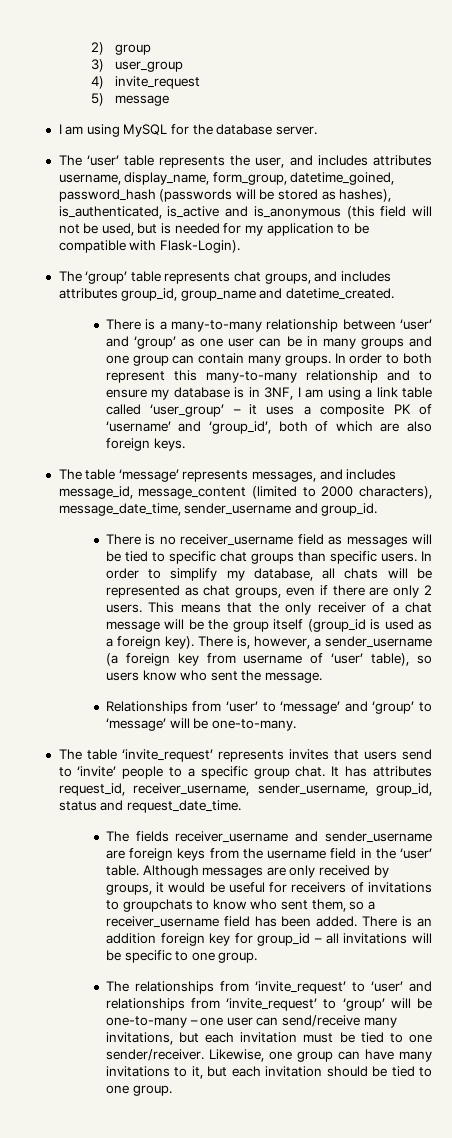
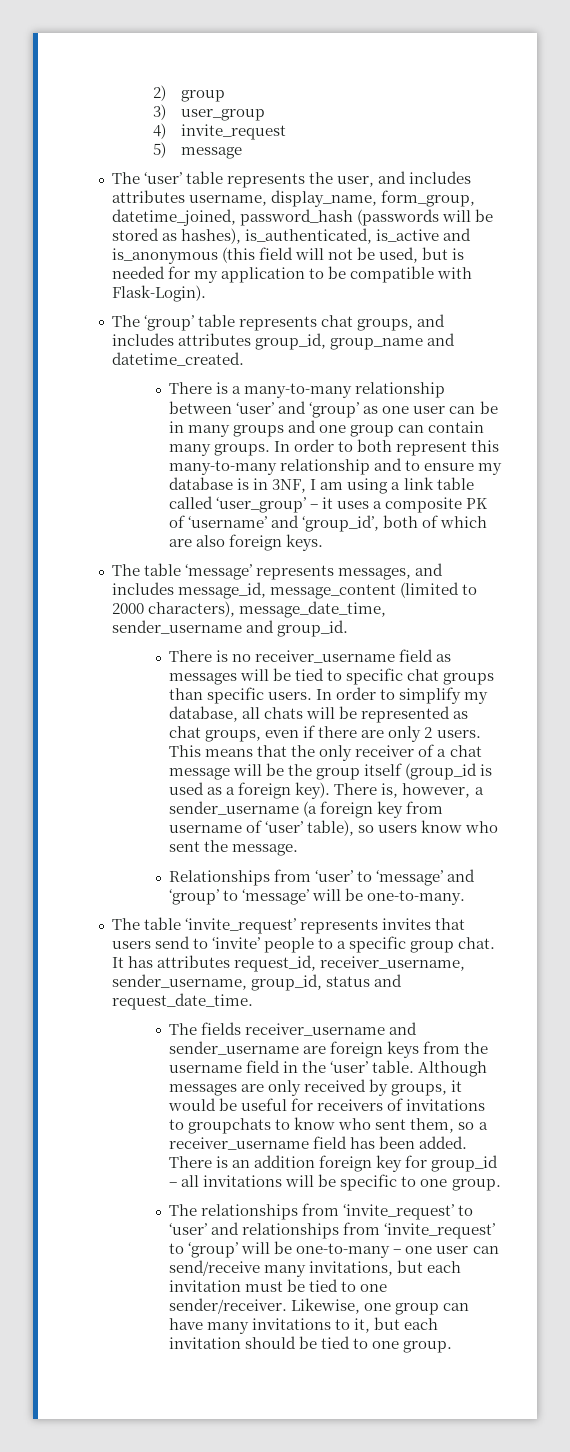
[58,124,318,137] // I am using MySQL for the database server. -> (243, 153) none
[290,172,395,185] datetime_goined, -> [112,209,237,226] datetime_joined,

